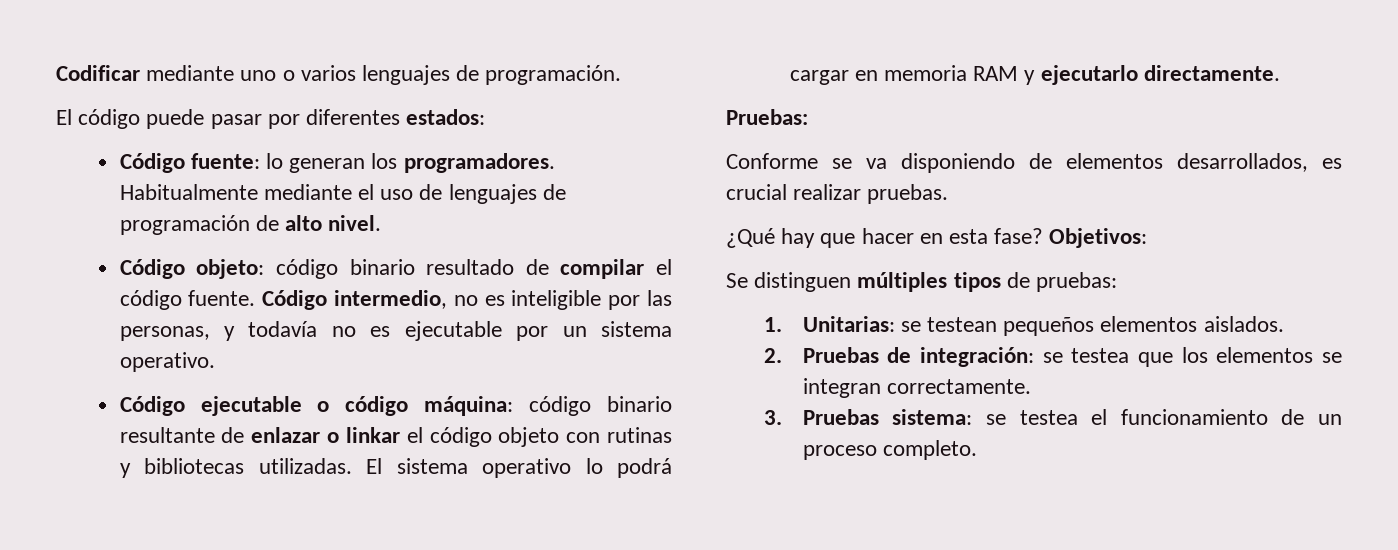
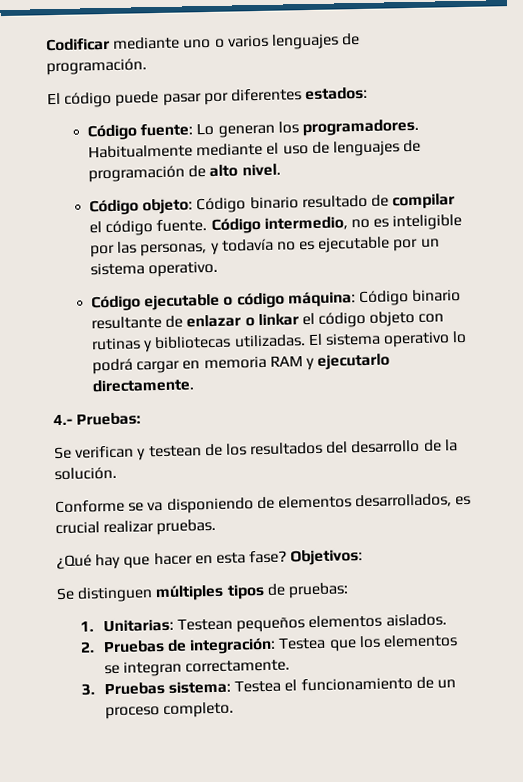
[266,153,284,169] lo -> [196,122,215,136] Lo
[275,259,338,279] código -> [196,197,247,214] Código
[529,396,592,416] código -> [358,290,409,307] Código
(1280, 73) none -> [53,413,73,426] 4.-
(808, 117) none -> [54,439,458,461] [54,466,117,481] // Se verifican y testean de los resultados del desarrollo de la solución.
[900,317,998,332] se testean -> [176,617,233,631] Testean
[1042,348,1130,363] se testea -> [278,636,327,650] Testea
[985,410,1078,425] se testea -> [234,679,282,693] Testea

